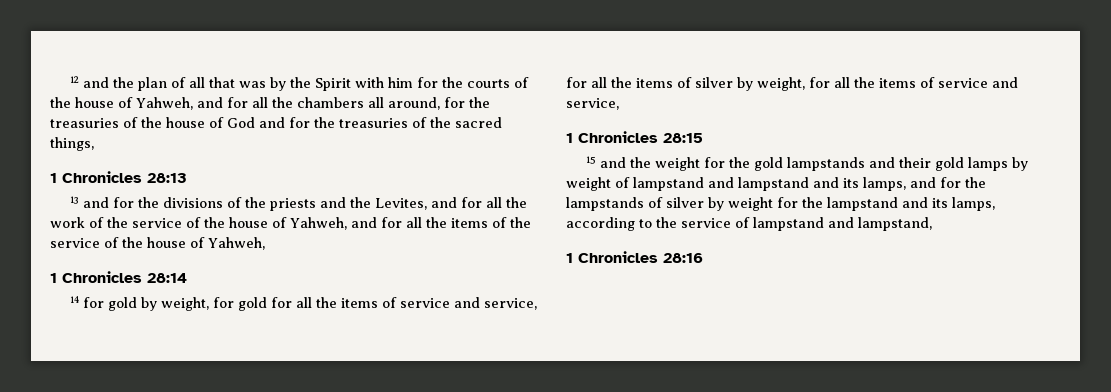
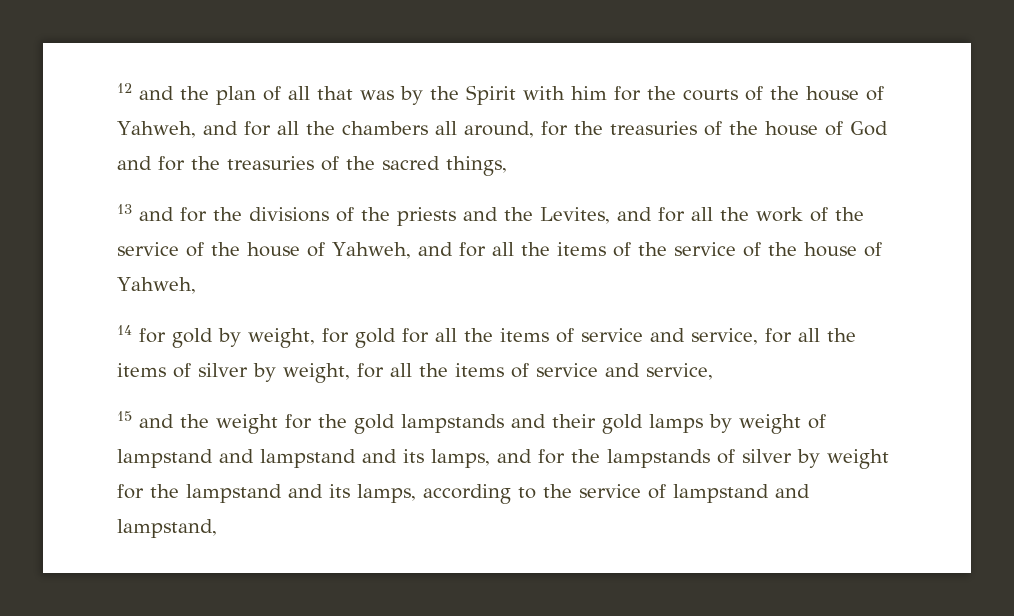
[50,171,187,183] // 1 Chronicles 28:13 -> (507, 166) none
[50,271,187,283] // 1 Chronicles 28:14 -> (196, 285) none
[566,131,703,143] // 1 Chronicles 28:15 -> (713, 371) none
[566,251,703,263] // 1 Chronicles 28:16 -> (217, 528) none

